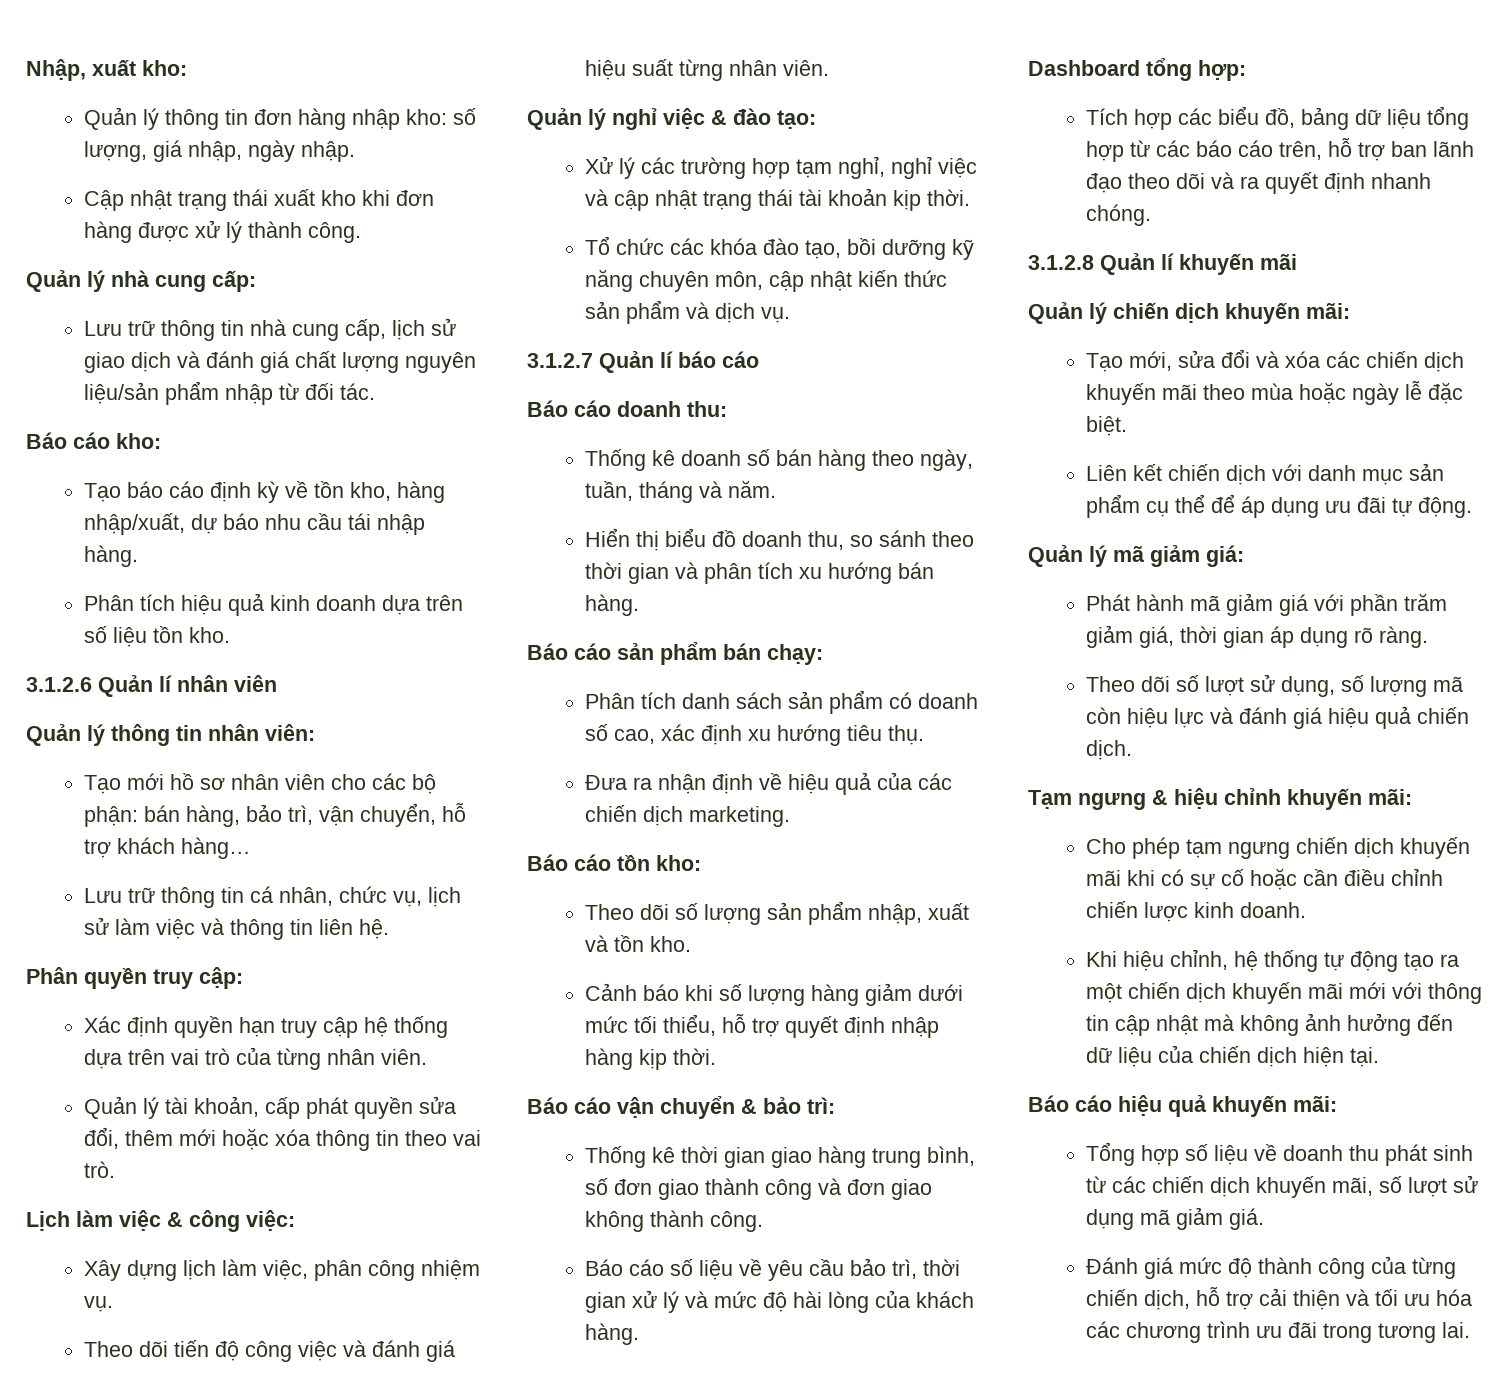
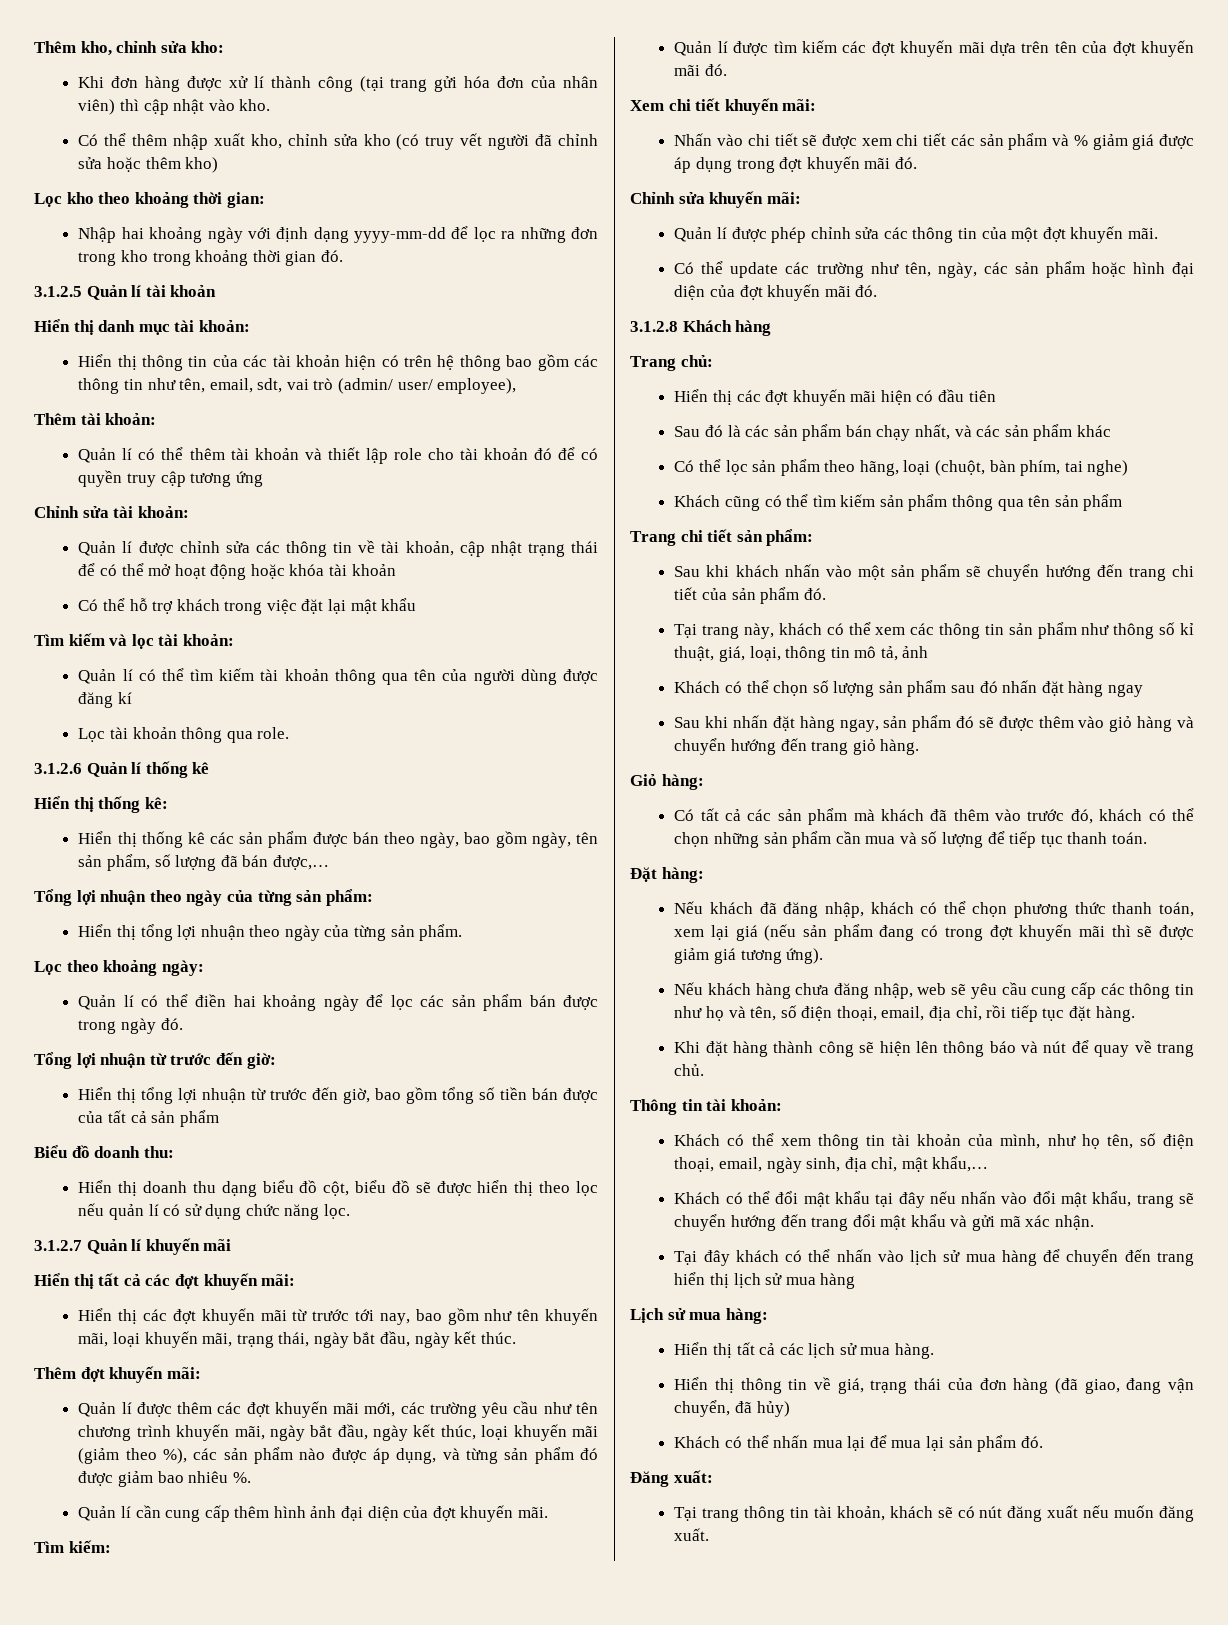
[26,59,187,81] [83,107,476,130] [83,140,355,162] [83,189,434,211] [83,220,361,243] [26,270,256,292] [83,318,456,341] [83,351,476,373] [83,381,375,405] [26,432,161,449] [83,481,445,503] [83,513,425,535] [83,545,138,567] [83,593,463,616] [83,626,230,647] [26,675,277,697] [26,724,315,746] [83,773,436,794] [83,803,466,827] [83,837,251,859] [83,886,461,908] [83,917,389,940] [26,967,243,989] [83,1016,448,1038] [83,1047,427,1070] [83,1096,456,1119] [83,1127,481,1151] [83,1161,115,1178] [26,1210,295,1232] [83,1259,480,1281] [83,1296,113,1312] [83,1340,455,1362] [584,59,829,81] [527,108,816,130] [584,156,977,179] [584,188,970,211] [584,236,974,260] [584,269,947,292] [584,300,790,324] [527,351,759,373] [527,400,727,417] [584,449,973,471] [584,480,776,503] [584,528,974,551] [584,562,934,584] [584,594,639,616] [527,642,823,665] [584,690,978,714] [584,724,924,746] [584,772,952,795] [584,805,790,827] [527,854,701,871] [584,901,969,925] [584,935,691,952] [584,983,963,1006] [584,1014,939,1038] [584,1048,716,1070] [527,1096,835,1119] [584,1146,975,1168] [584,1178,932,1200] [584,1210,763,1232] [584,1258,960,1281] [584,1290,974,1313] [584,1323,639,1345] [1028,58,1246,81] [1085,106,1469,130] [1085,138,1474,162] [1085,172,1431,194] [1085,204,1151,226] [1028,253,1297,275] [1028,302,1350,324] [1085,349,1464,372] [1085,381,1463,405] [1085,416,1127,436] [1085,463,1444,485] [1085,494,1472,518] [1028,545,1244,567] [1085,593,1447,616] [1085,625,1428,648] [1085,674,1463,697] [1085,706,1469,729] [1085,740,1132,760] [1028,788,1412,810] [1085,837,1470,859] [1085,868,1443,890] [1085,901,1306,922] [1085,949,1459,972] [1085,982,1482,1004] [1085,1013,1453,1036] [1085,1045,1379,1067] [1028,1095,1337,1117] [1085,1142,1473,1166] [1085,1175,1478,1198] [1085,1207,1264,1230] [1085,1256,1456,1279] [1085,1287,1472,1310] [1085,1321,1470,1343] Nhập, xuất kho: // Quản lý thông tin đơn hàng nhập kho: số lượng, giá nhập, ngày nhập. // Cập nhật trạng thái xuất kho khi đơn hàng được xử lý thành công. // Quản lý nhà cung cấp: // Lưu trữ thông tin nhà cung cấp, lịch sử giao dịch và đánh giá chất lượng nguyên liệu/sản phẩm nhập từ đối tác. // Báo cáo kho: // Tạo báo cáo định kỳ về tồn kho, hàng nhập/xuất, dự báo nhu cầu tái nhập hàng. // Phân tích hiệu quả kinh doanh dựa trên số liệu tồn kho. // 3.1.2.6 Quản lí nhân viên // Quản lý thông tin nhân viên: // Tạo mới hồ sơ nhân viên cho các bộ phận: bán hàng, bảo trì, vận chuyển, hỗ trợ khách hàng… // Lưu trữ thông tin cá nhân, chức vụ, lịch sử làm việc và thông tin liên hệ. // Phân quyền truy cập: // Xác định quyền hạn truy cập hệ thống dựa trên vai trò của từng nhân viên. // Quản lý tài khoản, cấp phát quyền sửa đổi, thêm mới hoặc xóa thông tin theo vai trò. // Lịch làm việc & công việc: // Xây dựng lịch làm việc, phân công nhiệm vụ. // Theo dõi tiến độ công việc và đánh giá hiệu suất từng nhân viên. // Quản lý nghỉ việc & đào tạo: // Xử lý các trường hợp tạm nghỉ, nghỉ việc và cập nhật trạng thái tài khoản kịp thời. // Tổ chức các khóa đào tạo, bồi dưỡng kỹ năng chuyên môn, cập nhật kiến thức sản phẩm và dịch vụ. // 3.1.2.7 Quản lí báo cáo // Báo cáo doanh thu: // Thống kê doanh số bán hàng theo ngày, tuần, tháng và năm. // Hiển thị biểu đồ doanh thu, so sánh theo thời gian và phân tích xu hướng bán hàng. // Báo cáo sản phẩm bán chạy: // Phân tích danh sách sản phẩm có doanh số cao, xác định xu hướng tiêu thụ. // Đưa ra nhận định về hiệu quả của các chiến dịch marketing. // Báo cáo tồn kho: // Theo dõi số lượng sản phẩm nhập, xuất và tồn kho. // Cảnh báo khi số lượng hàng giảm dưới mức tối thiểu, hỗ trợ quyết định nhập hàng kịp thời. // Báo cáo vận chuyển & bảo trì: // Thống kê thời gian giao hàng trung bình, số đơn giao thành công và đơn giao không thành công. // Báo cáo số liệu về yêu cầu bảo trì, thời gian xử lý và mức độ hài lòng của khách hàng. // Dashboard tổng hợp: // Tích hợp các biểu đồ, bảng dữ liệu tổng hợp từ các báo cáo trên, hỗ trợ ban lãnh đạo theo dõi và ra quyết định nhanh chóng. // 3.1.2.8 Quản lí khuyến mãi // Quản lý chiến dịch khuyến mãi: // Tạo mới, sửa đổi và xóa các chiến dịch khuyến mãi theo mùa hoặc ngày lễ đặc biệt. // Liên kết chiến dịch với danh mục sản phẩm cụ thể để áp dụng ưu đãi tự động. // Quản lý mã giảm giá: // Phát hành mã giảm giá với phần trăm giảm giá, thời gian áp dụng rõ ràng. // Theo dõi số lượt sử dụng, số lượng mã còn hiệu lực và đánh giá hiệu quả chiến dịch. // Tạm ngưng & hiệu chỉnh khuyến mãi: // Cho phép tạm ngưng chiến dịch khuyến mãi khi có sự cố hoặc cần điều chỉnh chiến lược kinh doanh. // Khi hiệu chỉnh, hệ thống tự động tạo ra một chiến dịch khuyến mãi mới với thông tin cập nhật mà không ảnh hưởng đến dữ liệu của chiến dịch hiện tại. // Báo cáo hiệu quả khuyến mãi: // Tổng hợp số liệu về doanh thu phát sinh từ các chiến dịch khuyến mãi, số lượt sử dụng mã giảm giá. // Đánh giá mức độ thành công của từng chiến dịch, hỗ trợ cải thiện và tối ưu hóa các chương trình ưu đãi trong tương lai. -> [34,41,225,56] [78,76,599,92] [78,99,271,115] [78,133,599,150] [78,157,219,173] [34,192,265,208] [78,226,599,243] [78,250,343,266] [34,285,217,300] [34,319,250,335] [78,354,598,371] [78,378,517,394] [34,413,157,425] [78,447,598,464] [78,470,263,487] [34,506,189,518] [78,540,599,557] [78,563,396,580] [78,598,417,615] [34,633,234,649] [78,668,599,685] [78,692,132,708] [78,727,290,743] [34,761,210,778] [34,796,168,813] [78,831,599,848] [78,854,329,871] [34,889,373,906] [78,924,463,941] [34,960,204,976] [78,994,598,1011] [78,1018,183,1034] [34,1052,276,1069] [78,1087,599,1104] [78,1110,219,1127] [34,1145,174,1158] [78,1180,598,1197] [78,1203,351,1220] [34,1238,232,1255] [34,1273,296,1290] [78,1308,598,1325] [78,1331,516,1348] [34,1366,201,1383] [78,1401,598,1418] [78,1424,598,1441] [78,1447,598,1464] [78,1471,251,1487] [78,1505,548,1522] [34,1540,111,1553] [674,40,1194,57] [674,64,727,76] [630,98,817,115] [674,133,1194,150] [674,156,917,173] [630,191,801,208] [674,226,1158,243] [674,261,1194,278] [674,284,878,301] [630,320,772,336] [630,355,713,371] [674,389,996,406] [674,424,1111,441] [674,459,1129,476] [674,494,1123,511] [630,529,814,546] [674,564,1194,581] [674,587,826,604] [674,622,1194,639] [674,646,929,662] [674,680,1143,697] [674,715,1194,732] [674,738,920,755] [630,774,704,790] [674,808,1194,825] [674,831,1147,848] [630,867,704,883] [674,901,1194,918] [674,924,1194,941] [674,948,824,964] [674,982,1194,999] [674,1005,1135,1022] [674,1040,1194,1057] [674,1064,705,1076] [630,1099,782,1115] [674,1133,1195,1150] [674,1156,989,1173] [674,1191,1194,1208] [674,1214,1094,1231] [674,1249,1194,1266] [674,1272,856,1289] [630,1308,768,1324] [674,1342,935,1359] [674,1377,1194,1394] [674,1400,790,1417] [674,1435,1043,1452] [630,1470,713,1487] [674,1505,1194,1522] [674,1528,710,1541] Thêm kho, chỉnh sửa kho: // Khi đơn hàng được xử lí thành công (tại trang gửi hóa đơn của nhân viên) thì cập nhật vào kho. // Có thể thêm nhập xuất kho, chỉnh sửa kho (có truy vết người đã chỉnh sửa hoặc thêm kho) // Lọc kho theo khoảng thời gian: // Nhập hai khoảng ngày với định dạng yyyy-mm-dd để lọc ra những đơn trong kho trong khoảng thời gian đó. // 3.1.2.5 Quản lí tài khoản // Hiển thị danh mục tài khoản: // Hiển thị thông tin của các tài khoản hiện có trên hệ thông bao gồm các thông tin như tên, email, sdt, vai trò (admin/ user/ employee), // Thêm tài khoản: // Quản lí có thể thêm tài khoản và thiết lập role cho tài khoản đó để có quyền truy cập tương ứng // Chỉnh sửa tài khoản: // Quản lí được chỉnh sửa các thông tin về tài khoản, cập nhật trạng thái để có thể mở hoạt động hoặc khóa tài khoản // Có thể hỗ trợ khách trong việc đặt lại mật khẩu // Tìm kiếm và lọc tài khoản: // Quản lí có thể tìm kiếm tài khoản thông qua tên của người dùng được đăng kí // Lọc tài khoản thông qua role. // 3.1.2.6 Quản lí thống kê // Hiển thị thống kê: // Hiển thị thống kê các sản phẩm được bán theo ngày, bao gồm ngày, tên sản phẩm, số lượng đã bán được,… // Tổng lợi nhuận theo ngày của từng sản phẩm: // Hiển thị tổng lợi nhuận theo ngày của từng sản phẩm. // Lọc theo khoảng ngày: // Quản lí có thể điền hai khoảng ngày để lọc các sản phẩm bán được trong ngày đó. // Tổng lợi nhuận từ trước đến giờ: // Hiển thị tổng lợi nhuận từ trước đến giờ, bao gồm tổng số tiền bán được của tất cả sản phẩm // Biểu đồ doanh thu: // Hiển thị doanh thu dạng biểu đồ cột, biểu đồ sẽ được hiển thị theo lọc nếu quản lí có sử dụng chức năng lọc. // 3.1.2.7 Quản lí khuyến mãi // Hiển thị tất cả các đợt khuyến mãi: // Hiển thị các đợt khuyến mãi từ trước tới nay, bao gồm như tên khuyến mãi, loại khuyến mãi, trạng thái, ngày bắt đầu, ngày kết thúc. // Thêm đợt khuyến mãi: // Quản lí được thêm các đợt khuyến mãi mới, các trường yêu cầu như tên chương trình khuyến mãi, ngày bắt đầu, ngày kết thúc, loại khuyến mãi (giảm theo %), các sản phẩm nào được áp dụng, và từng sản phẩm đó được giảm bao nhiêu %. // Quản lí cần cung cấp thêm hình ảnh đại diện của đợt khuyến mãi. // Tìm kiếm: // Quản lí được tìm kiếm các đợt khuyến mãi dựa trên tên của đợt khuyến mãi đó. // Xem chi tiết khuyến mãi: // Nhấn vào chi tiết sẽ được xem chi tiết các sản phẩm và % giảm giá được áp dụng trong đợt khuyến mãi đó. // Chỉnh sửa khuyến mãi: // Quản lí được phép chỉnh sửa các thông tin của một đợt khuyến mãi. // Có thể update các trường như tên, ngày, các sản phẩm hoặc hình đại diện của đợt khuyến mãi đó. // 3.1.2.8 Khách hàng // Trang chủ: // Hiển thị các đợt khuyến mãi hiện có đầu tiên // Sau đó là các sản phẩm bán chạy nhất, và các sản phẩm khác // Có thể lọc sản phẩm theo hãng, loại (chuột, bàn phím, tai nghe) // Khách cũng có thể tìm kiếm sản phẩm thông qua tên sản phẩm // Trang chi tiết sản phẩm: // Sau khi khách nhấn vào một sản phẩm sẽ chuyển hướng đến trang chi tiết của sản phẩm đó. // Tại trang này, khách có thể xem các thông tin sản phẩm như thông số kỉ thuật, giá, loại, thông tin mô tả, ảnh // Khách có thể chọn số lượng sản phẩm sau đó nhấn đặt hàng ngay // Sau khi nhấn đặt hàng ngay, sản phẩm đó sẽ được thêm vào giỏ hàng và chuyển hướng đến trang giỏ hàng. // Giỏ hàng: // Có tất cả các sản phẩm mà khách đã thêm vào trước đó, khách có thể chọn những sản phẩm cần mua và số lượng để tiếp tục thanh toán. // Đặt hàng: // Nếu khách đã đăng nhập, khách có thể chọn phương thức thanh toán, xem lại giá (nếu sản phẩm đang có trong đợt khuyến mãi thì sẽ được giảm giá tương ứng). // Nếu khách hàng chưa đăng nhập, web sẽ yêu cầu cung cấp các thông tin như họ và tên, số điện thoại, email, địa chỉ, rồi tiếp tục đặt hàng. // Khi đặt hàng thành công sẽ hiện lên thông báo và nút để quay về trang chủ. // Thông tin tài khoản: // Khách có thể xem thông tin tài khoản của mình, như họ tên, số điện thoại, email, ngày sinh, địa chỉ, mật khẩu,… // Khách có thể đổi mật khẩu tại đây nếu nhấn vào đổi mật khẩu, trang sẽ chuyển hướng đến trang đổi mật khẩu và gửi mã xác nhận. // Tại đây khách có thể nhấn vào lịch sử mua hàng để chuyển đến trang hiển thị lịch sử mua hàng // Lịch sử mua hàng: // Hiển thị tất cả các lịch sử mua hàng. // Hiển thị thông tin về giá, trạng thái của đơn hàng (đã giao, đang vận chuyển, đã hủy) // Khách có thể nhấn mua lại để mua lại sản phẩm đó. // Đăng xuất: // Tại trang thông tin tài khoản, khách sẽ có nút đăng xuất nếu muốn đăng xuất.

